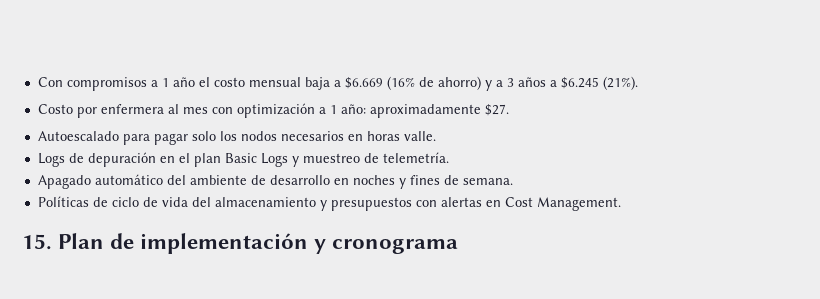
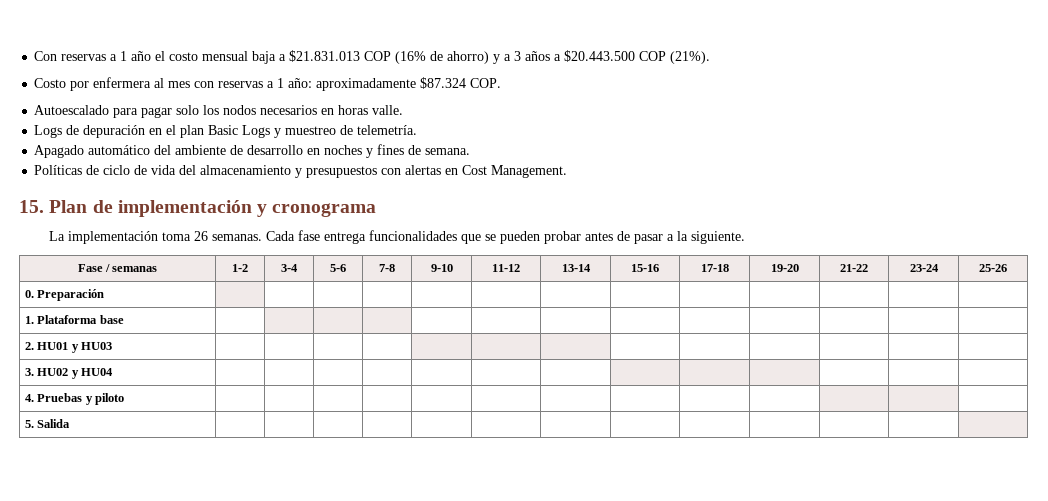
[66,77,147,91] compromisos -> [61,54,107,61] reservas
[344,77,383,89] $6.669 -> [289,50,392,62] $21.831.013 COP
[560,77,599,89] $6.245 -> [564,50,667,62] $20.443.500 COP
[236,103,315,118] optimización -> [218,81,264,88] reservas
[484,104,509,116] $27. -> [420,77,502,89] $87.324 COP.
(459, 246) none -> [49,230,746,244] [77,264,158,272] [232,264,248,272] [281,264,298,272] [330,264,346,272] [379,264,395,272] [430,264,453,272] [492,264,520,272] [561,264,591,272] [631,264,659,272] [700,264,729,272] [770,264,799,272] [840,264,868,272] [909,264,939,272] [979,264,1007,272] [24,289,105,301] [24,315,124,324] [24,342,113,353] [24,368,114,379] [24,393,125,405] [24,419,71,428] // La implementación toma 26 semanas. Cada fase entrega funcionalidades que se pueden probar antes de pasar a la siguiente. // Fase / semanas | 1-2 | 3-4 | 5-6 | 7-8 | 9-10 | 11-12 | 13-14 | 15-16 | 17-18 | 19-20 | 21-22 | 23-24 | 25-26 // 0. Preparación | | | | | | | | | | | | | // 1. Plataforma base | | | | | | | | | | | | | // 2. HU01 y HU03 | | | | | | | | | | | | | // 3. HU02 y HU04 | | | | | | | | | | | | | // 4. Pruebas y piloto | | | | | | | | | | | | | // 5. Salida | | | | | | | | | | | | |

